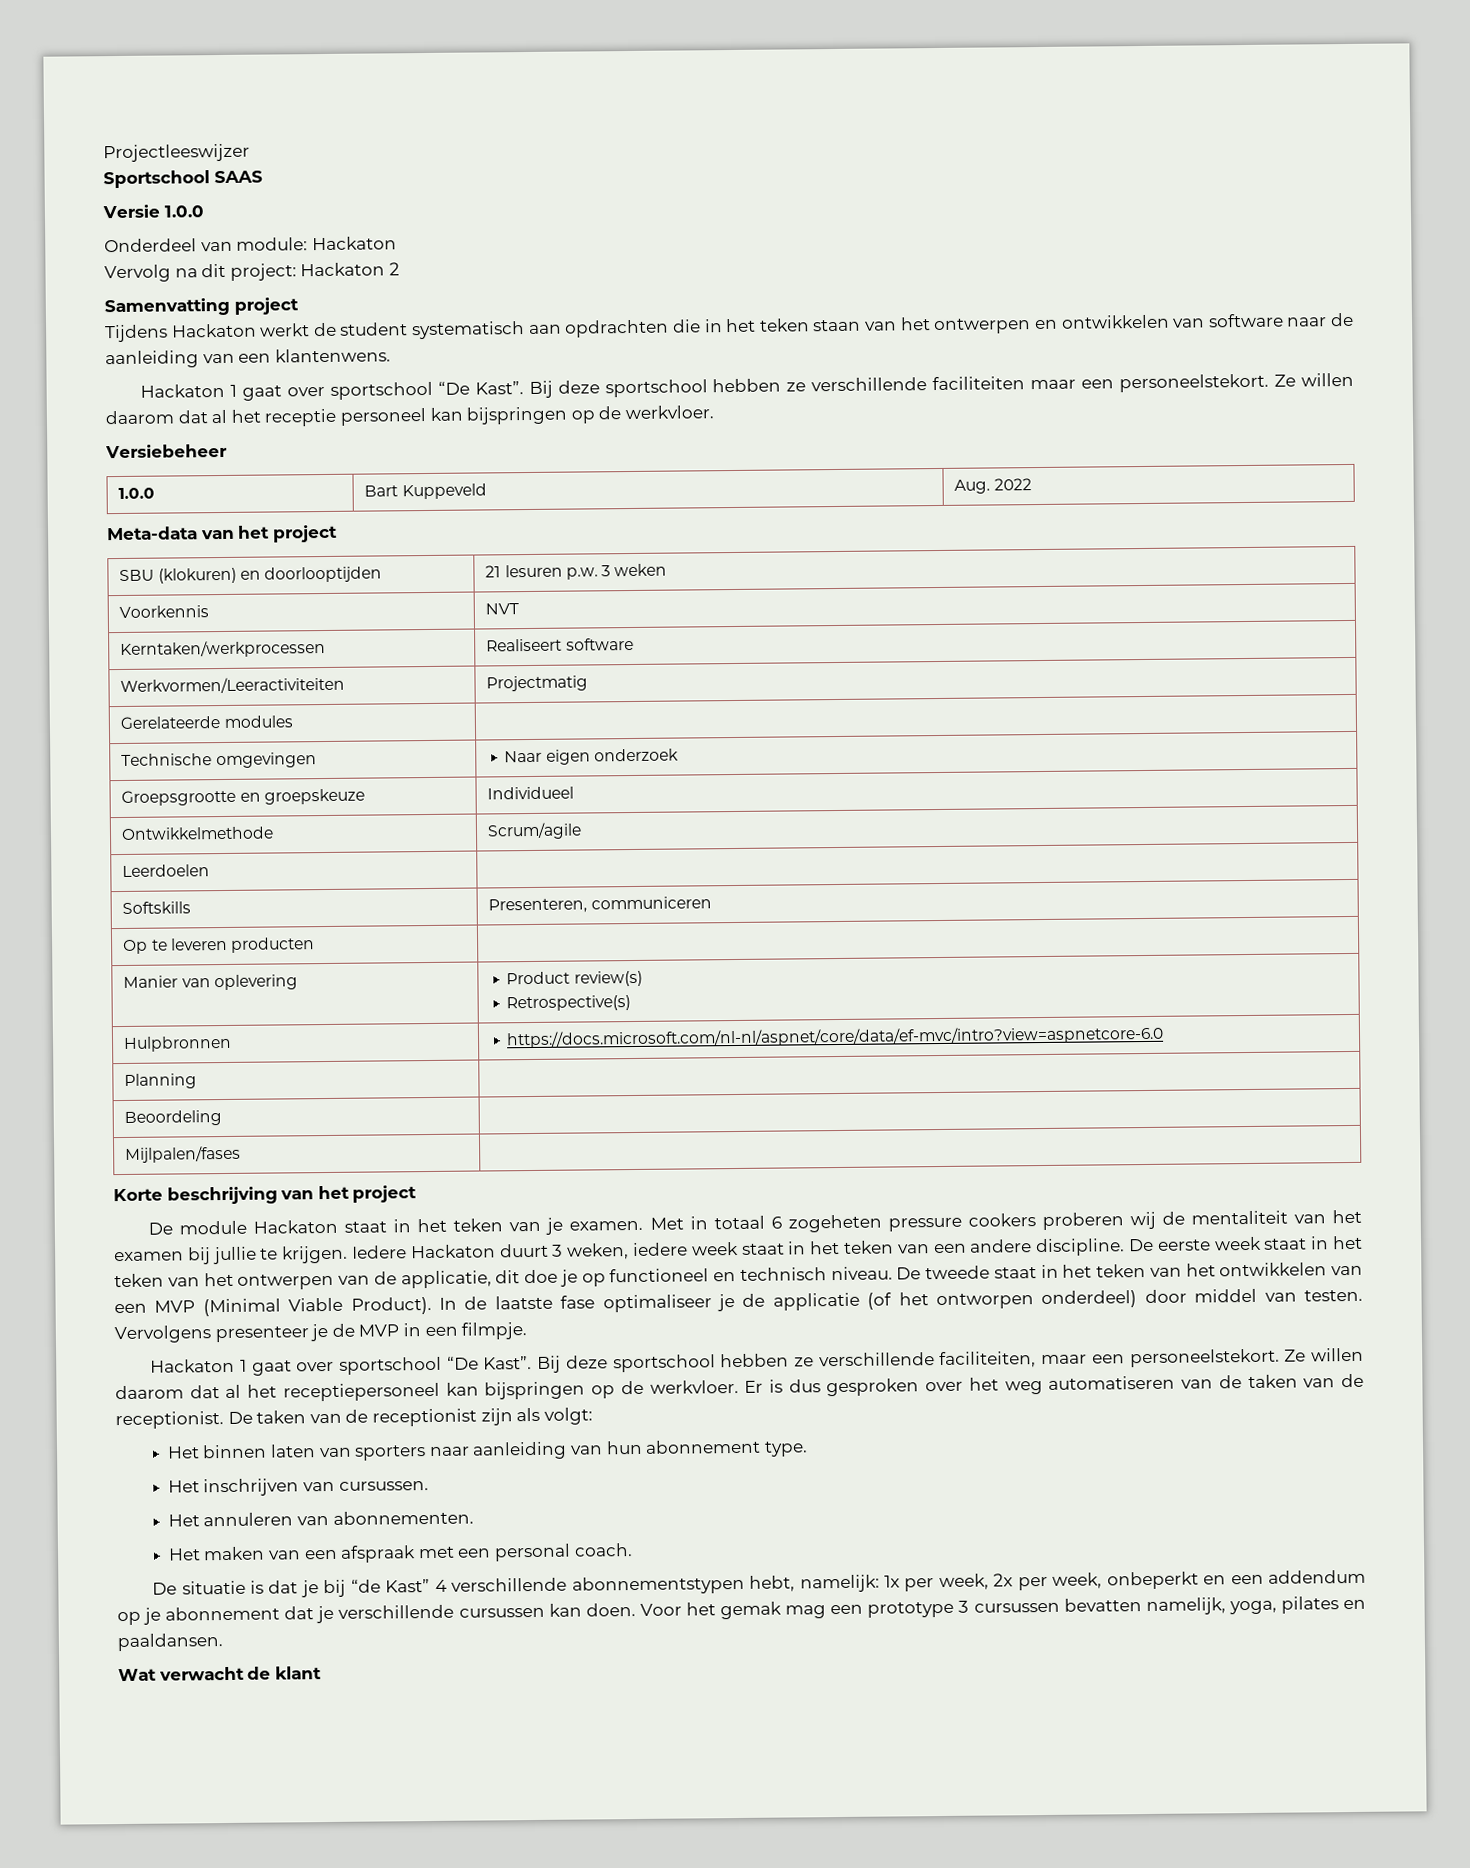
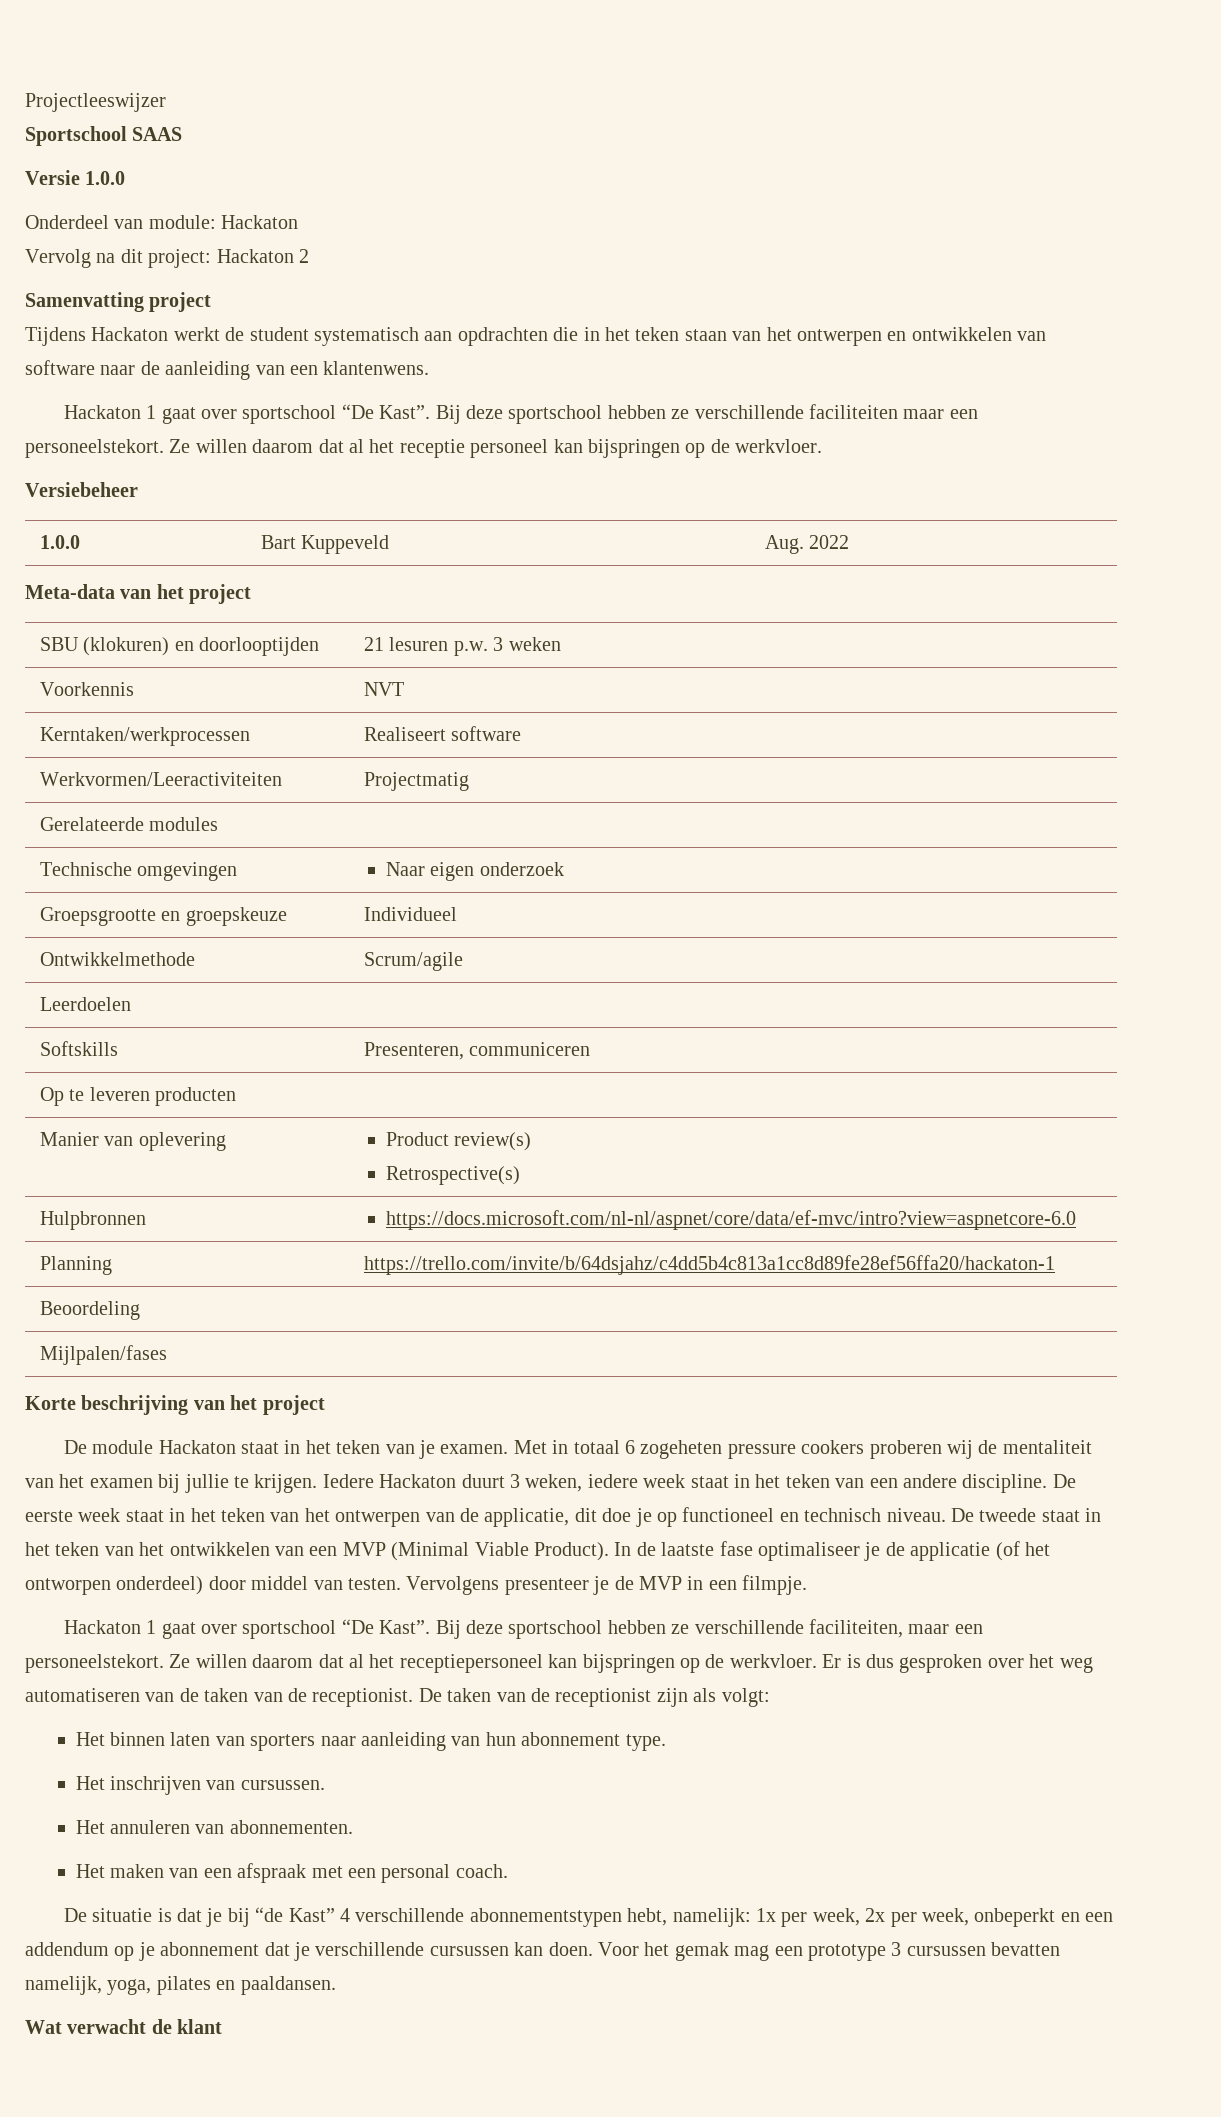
(198, 1081) none -> [363,1255,1055,1275] https://trello.com/invite/b/64dsjahz/c4dd5b4c813a1cc8d89fe28ef56ffa20/hackaton-1

